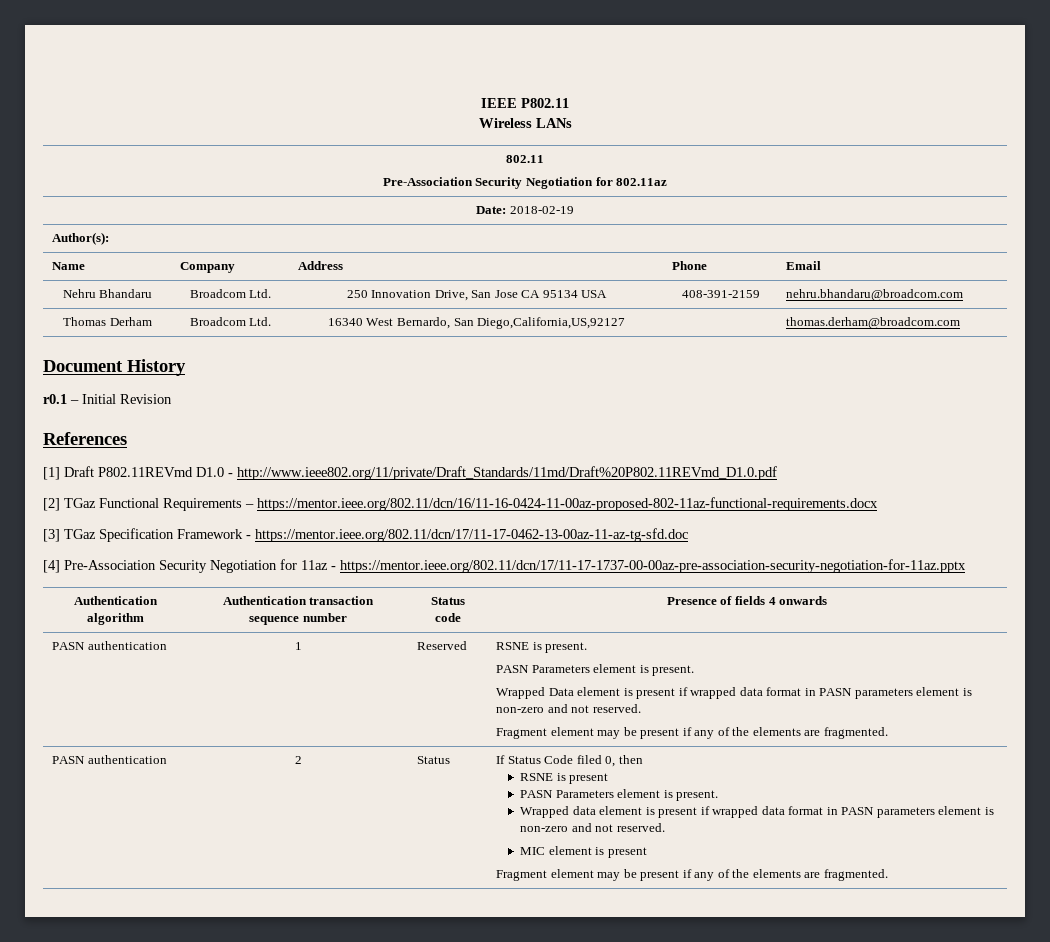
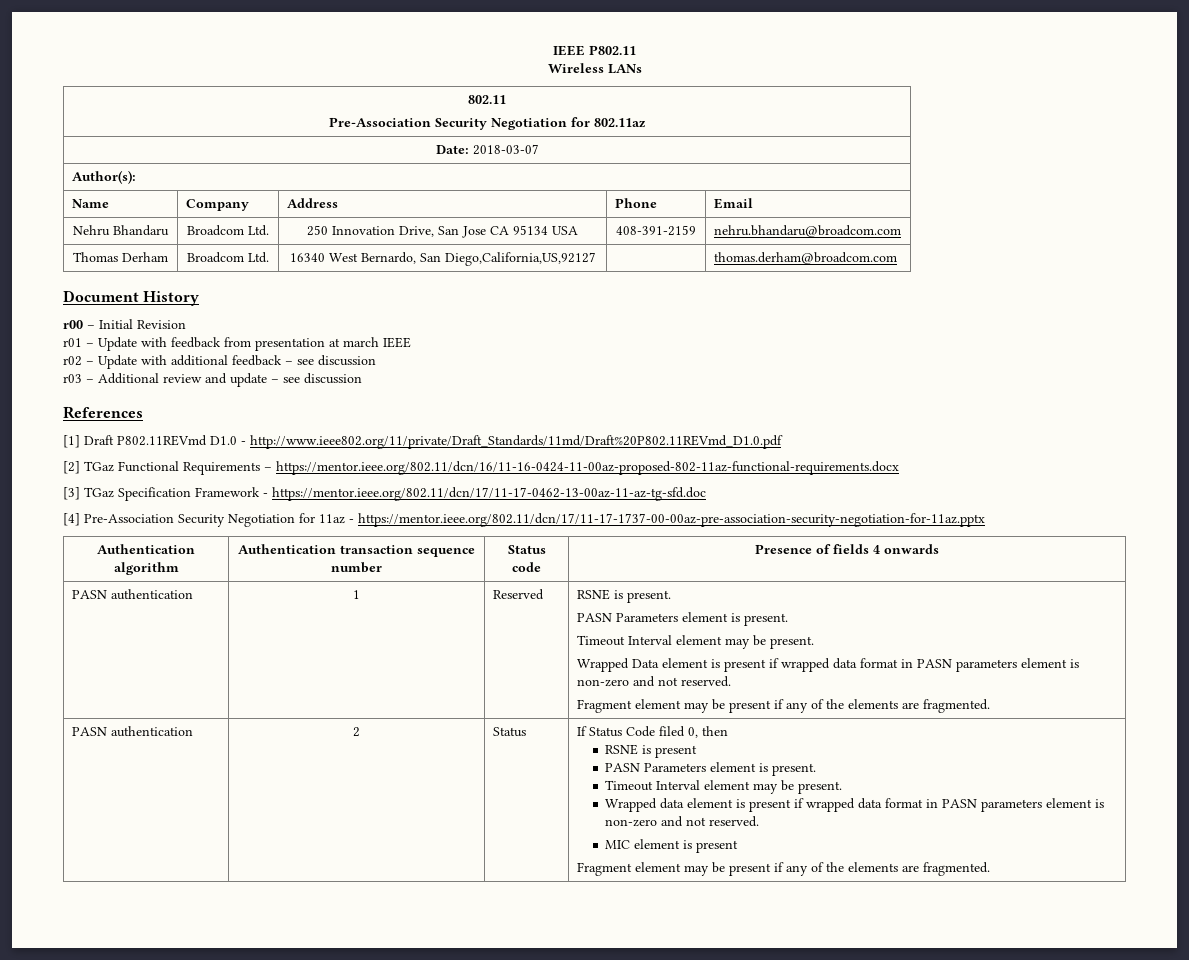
[509,206,574,214] 2018-02-19 -> [472,144,539,155] 2018-03-07
[43,394,67,404] r0.1 -> [63,320,83,329] r00
(172, 399) none -> [63,337,411,351] [63,355,376,369] [63,373,362,387] // r01 – Update with feedback from presentation at march IEEE // r02 – Update with additional feedback – see discussion // r03 – Additional review and update – see discussion
(695, 670) none -> [576,635,814,649] // Timeout Interval element may be present.
(719, 795) none -> [605,780,843,794] // Timeout Interval element may be present.

